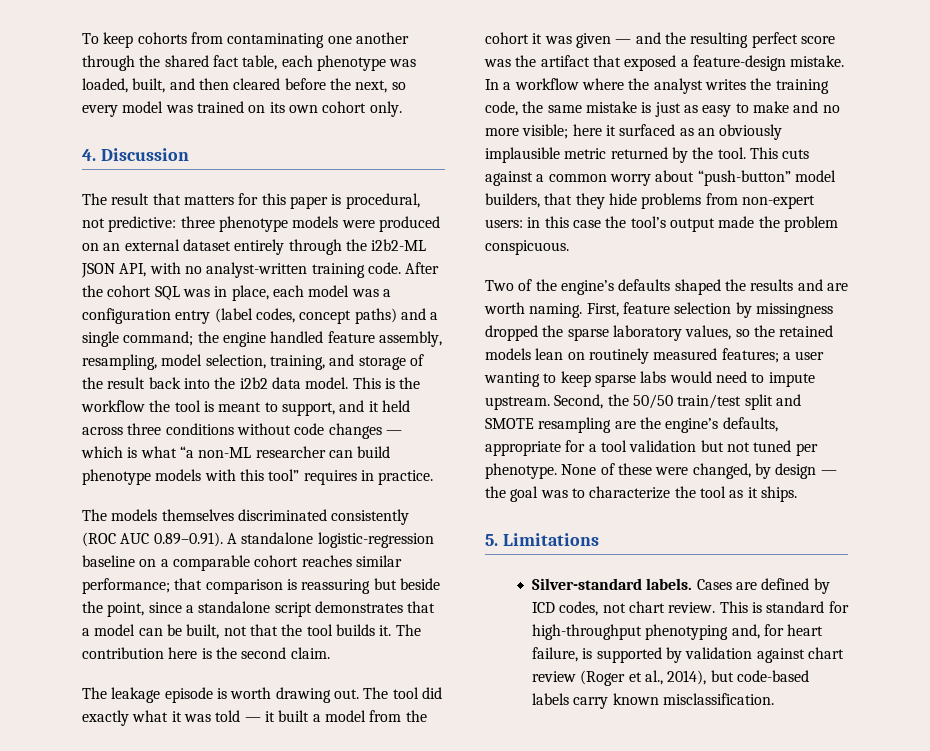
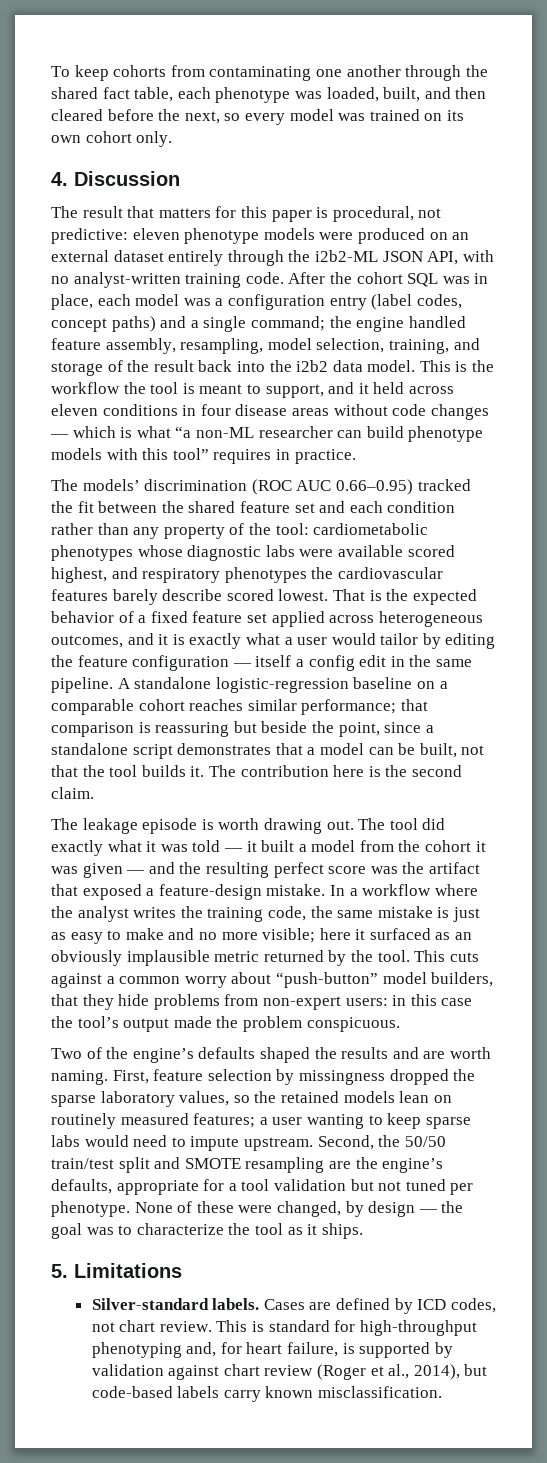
[180,216,215,228] three -> [132,228,180,240] eleven
[127,423,234,435] three conditions -> [51,404,329,416] eleven conditions in four disease areas
[111,509,410,525] [82,532,223,547] models themselves discriminated consistently (ROC AUC 0.89–0.91). -> [82,479,471,495] [51,501,456,513] [51,523,429,539] [51,545,455,561] [51,567,443,583] [51,589,477,605] [51,611,483,627] [51,633,496,649] [51,655,472,671] [51,677,113,693] models’ discrimination (ROC AUC 0.66–0.95) tracked the fit between the shared feature set and each condition rather than any property of the tool: cardiometabolic phenotypes whose diagnostic labs were available scored highest, and respiratory phenotypes the cardiovascular features barely describe scored lowest. That is the expected behavior of a fixed feature set applied across heterogeneous outcomes, and it is exactly what a user would tailor by editing the feature configuration — itself a config edit in the same pipeline.

